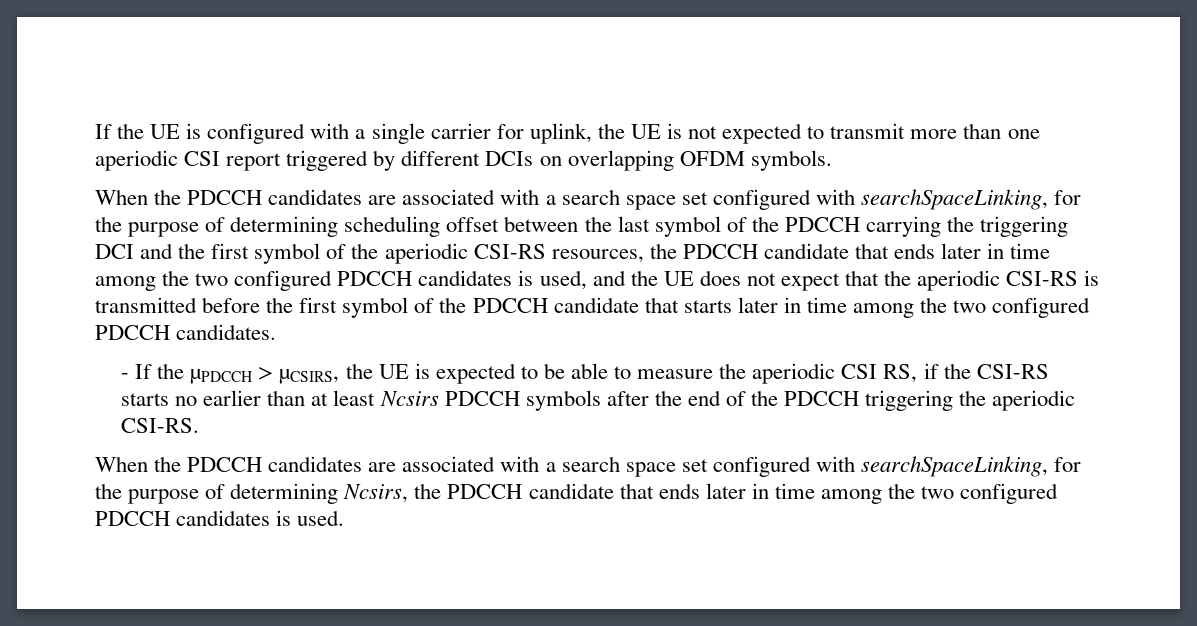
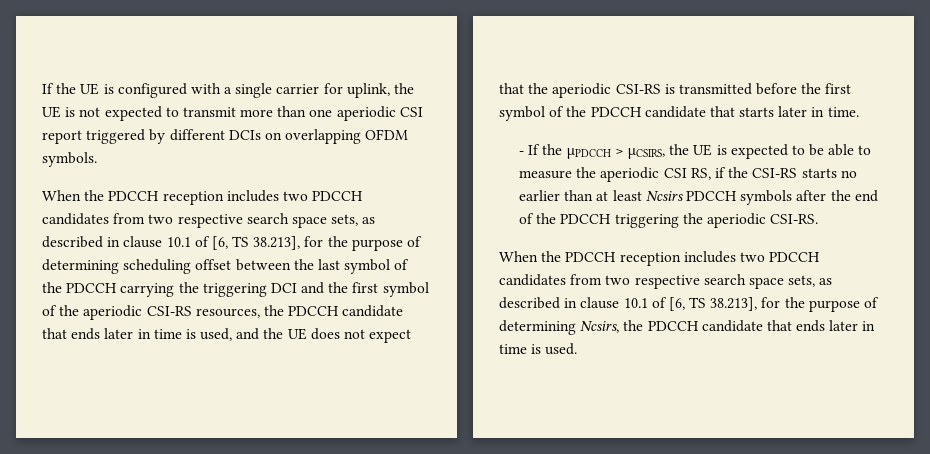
[268,189,1048,210] candidates are associated with a search space set configured with searchSpaceLinking, -> [162,190,364,205] [42,213,376,228] [42,236,301,250] reception includes two PDCCH candidates from two respective search space sets, as described in clause 10.1 of [6, TS 38.213],
[95,270,513,291] among the two configured PDCCH candidates -> (182, 334) none
[806,297,1091,318] [95,324,277,340] time among the two configured PDCCH candidates. -> [827,107,859,117] time.
[268,456,1048,477] candidates are associated with a search space set configured with searchSpaceLinking, -> [619,251,821,266] [499,274,833,289] [499,297,758,311] reception includes two PDCCH candidates from two respective search space sets, as described in clause 10.1 of [6, TS 38.213],
[820,483,1059,504] [95,510,271,526] among the two configured PDCCH candidates -> (527, 349) none

